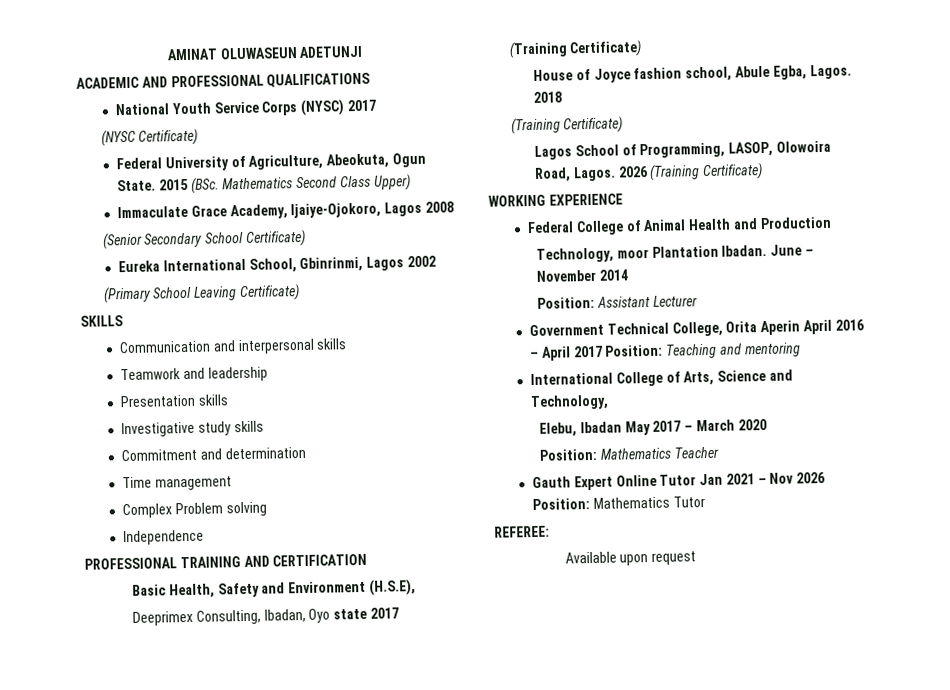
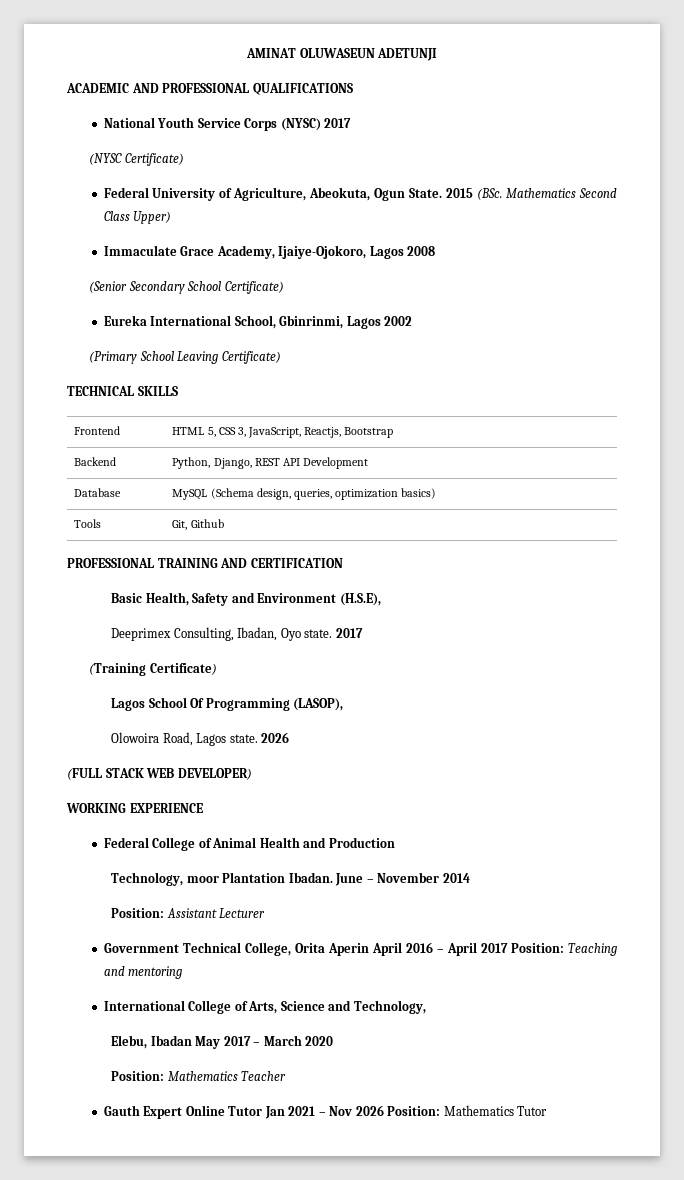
(300, 293) none -> [67,386,134,396] TECHNICAL
[118,338,348,355] [119,366,268,382] [119,394,229,408] [120,420,264,438] [120,446,306,462] [121,476,232,491] [121,501,267,519] [122,529,204,546] // Communication and interpersonal skills // Teamwork and leadership // Presentation skills // Investigative study skills // Commitment and determination // Time management // Complex Problem solving // Independence -> [74,426,121,435] [172,427,394,438] [74,457,117,466] [172,457,368,469] [74,488,122,497] [172,488,436,500] [74,519,102,528] [172,519,224,530] // Frontend | HTML 5, CSS 3, JavaScript, Reactjs, Bootstrap // Backend | Python, Django, REST API Development // Database | MySQL (Schema design, queries, optimization basics) // Tools | Git, Github
[333,608,368,620] state -> [304,629,333,638] state.
[533,64,852,83] [533,91,563,103] [510,116,624,135] [534,140,832,160] [534,162,764,182] House of Joyce fashion school, Abule Egba, Lagos. 2018 // (Training Certificate) // Lagos School of Programming, LASOP, Olowoira Road, Lagos. 2026 (Training Certificate) -> [111,697,344,711] [111,732,290,746] [67,768,252,780] Lagos School Of Programming (LASOP), // Olowoira Road, Lagos state. 2026 // (FULL STACK WEB DEVELOPER)
[494,525,550,538] [564,551,697,566] // REFEREE: // Available upon request -> (548, 1111) none

